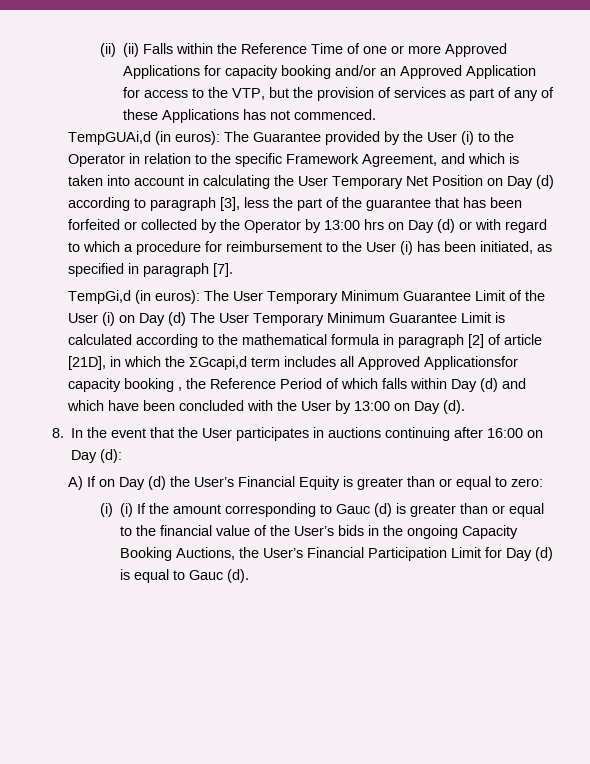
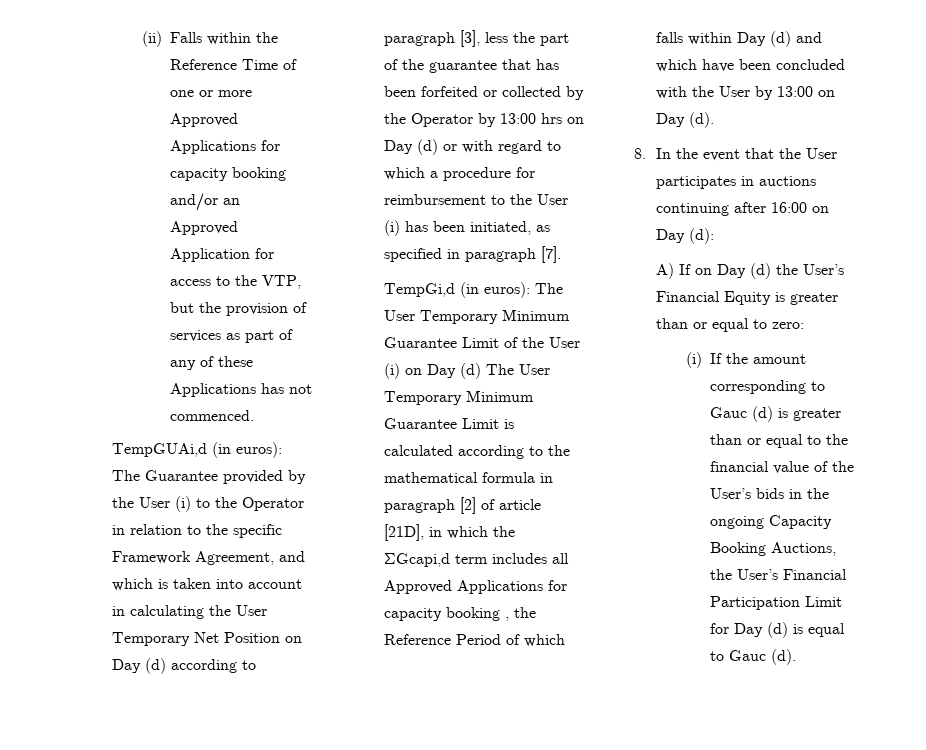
[99,43,140,57] (ii) (ii) -> [142,31,163,47] (ii)
[423,356,518,370] Applicationsfor -> [456,580,567,594] Applications for
[120,503,134,517] (i) -> (703, 360) none

